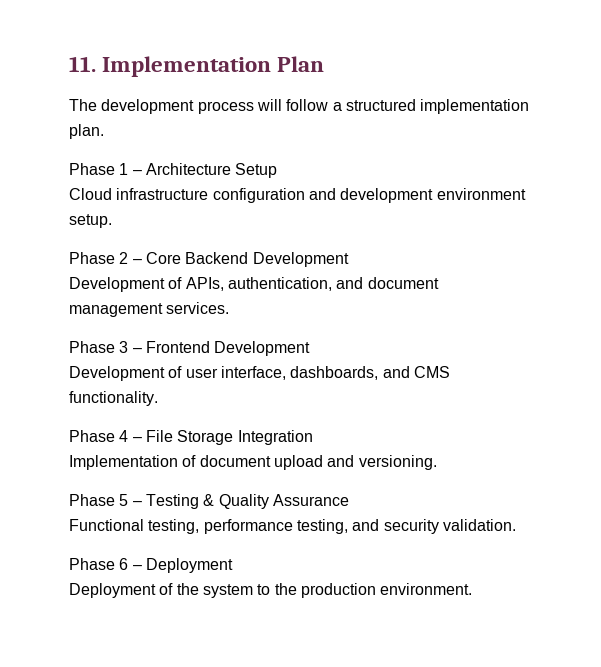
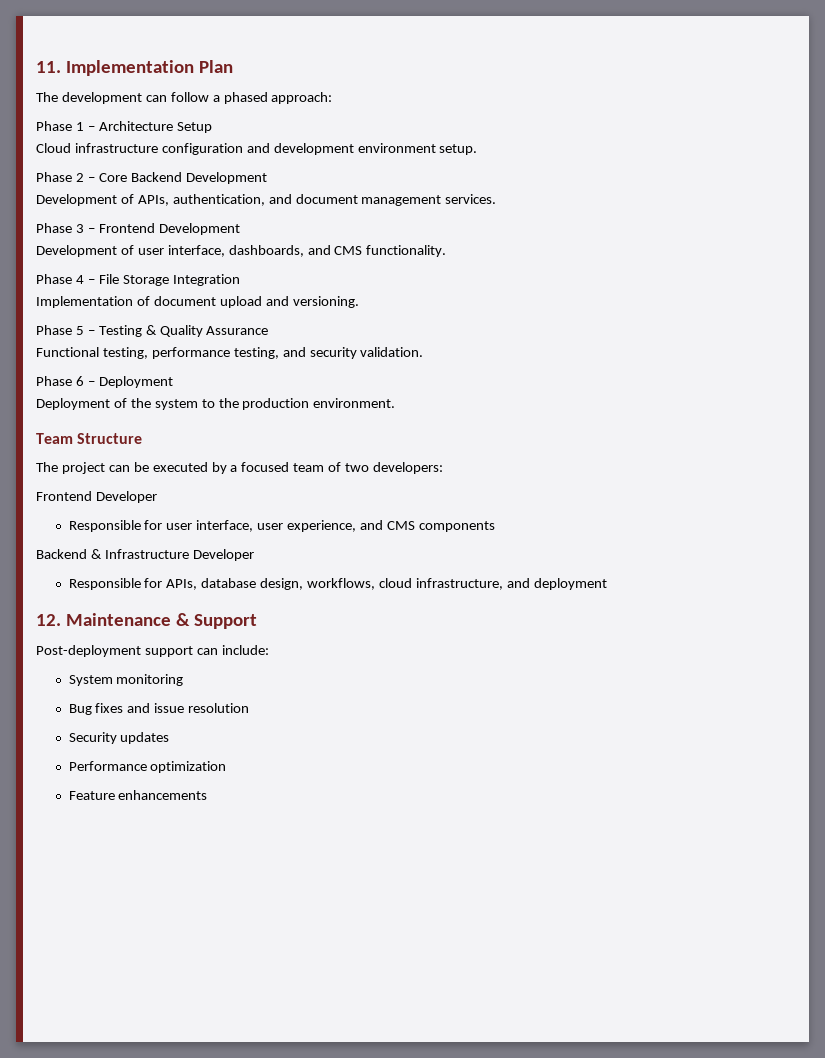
[197,99,530,114] [69,124,104,139] process will follow a structured implementation plan. -> [145,92,333,104] can follow a phased approach:
(473, 589) none -> [36,433,143,444] [36,462,444,474] [36,491,157,503] [68,520,495,532] [36,549,254,561] [68,578,607,590] [36,613,257,629] [36,645,269,657] [68,674,184,686] [68,703,250,715] [68,732,170,744] [68,761,227,773] [68,790,208,800] // Team Structure // The project can be executed by a focused team of two developers: // Frontend Developer // Responsible for user interface, user experience, and CMS components // Backend & Infrastructure Developer // Responsible for APIs, database design, workflows, cloud infrastructure, and deployment // 12. Maintenance & Support // Post-deployment support can include: // System monitoring // Bug fixes and issue resolution // Security updates // Performance optimization // Feature enhancements

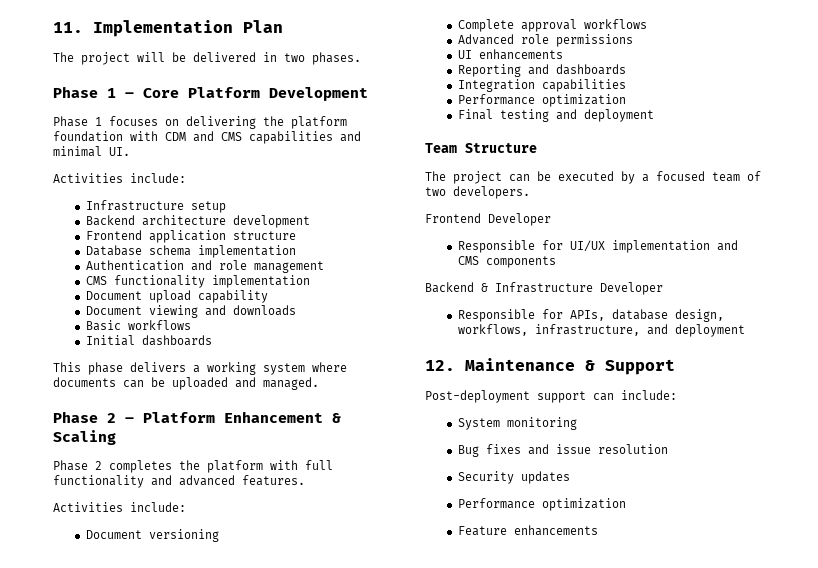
[61,92,333,104] [36,121,212,133] [36,143,478,155] [36,172,267,184] [36,194,497,206] [36,223,240,235] [36,245,447,257] [36,274,240,286] [36,296,359,308] [36,325,269,337] [36,347,424,359] [36,376,173,388] [36,398,396,410] development can follow a phased approach: // Phase 1 – Architecture Setup // Cloud infrastructure configuration and development environment setup. // Phase 2 – Core Backend Development // Development of APIs, authentication, and document management services. // Phase 3 – Frontend Development // Development of user interface, dashboards, and CMS functionality. // Phase 4 – File Storage Integration // Implementation of document upload and versioning. // Phase 5 – Testing & Quality Assurance // Functional testing, performance testing, and security validation. // Phase 6 – Deployment // Deployment of the system to the production environment. -> [81,52,361,65] [53,86,368,101] [53,116,347,129] [53,131,361,144] [53,146,130,157] [53,173,186,183] [85,200,226,213] [85,215,310,228] [85,230,296,243] [85,245,296,258] [85,260,324,273] [85,275,310,288] [85,290,268,303] [85,305,296,318] [85,320,191,331] [85,335,212,346] [53,362,347,375] [53,377,319,390] [53,411,341,423] [53,430,116,445] [53,460,333,473] [53,475,305,488] [53,502,186,512] [85,529,219,542] [457,19,647,32] [457,34,633,47] [457,49,563,60] [457,64,626,77] [457,79,626,92] [457,94,626,107] [457,109,654,122] project will be delivered in two phases. // Phase 1 – Core Platform Development // Phase 1 focuses on delivering the platform foundation with CDM and CMS capabilities and minimal UI. // Activities include: // Infrastructure setup // Backend architecture development // Frontend application structure // Database schema implementation // Authentication and role management // CMS functionality implementation // Document upload capability // Document viewing and downloads // Basic workflows // Initial dashboards // This phase delivers a working system where documents can be uploaded and managed. // Phase 2 – Platform Enhancement & Scaling // Phase 2 completes the platform with full functionality and advanced features. // Activities include: // Document versioning // Complete approval workflows // Advanced role permissions // UI enhancements // Reporting and dashboards // Integration capabilities // Performance optimization // Final testing and deployment
[373,462,444,474] developers: -> [453,186,530,199] developers.
[166,520,357,532] user interface, user experience, -> [569,240,710,253] UI/UX implementation
[379,578,413,588] cloud -> (528, 330) none

